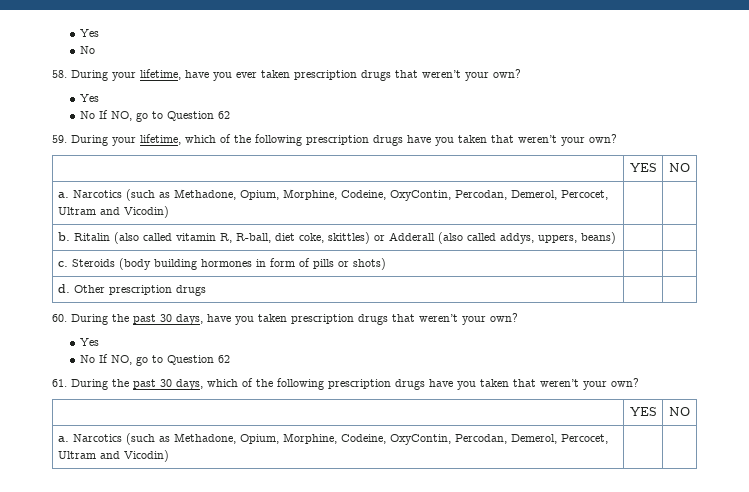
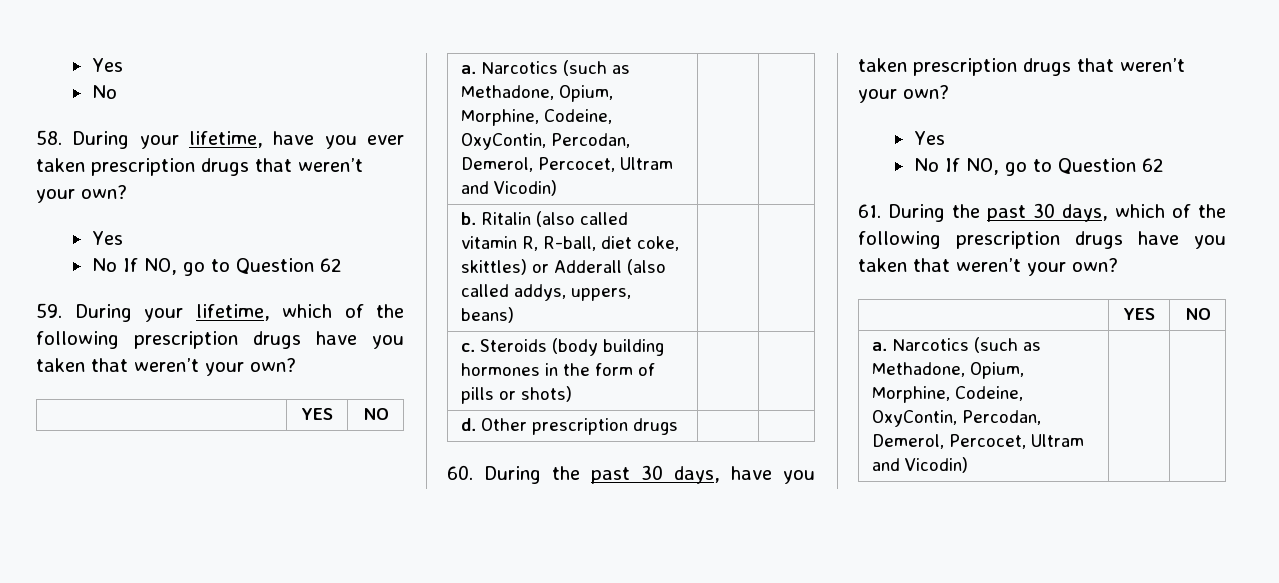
(266, 263) none -> [563,363,591,376] the

